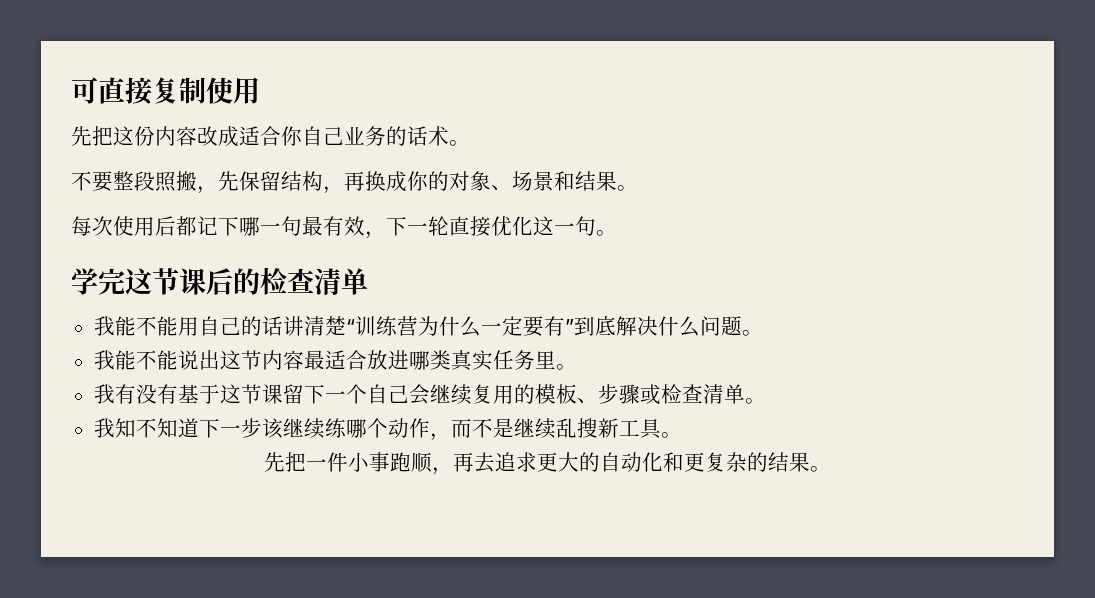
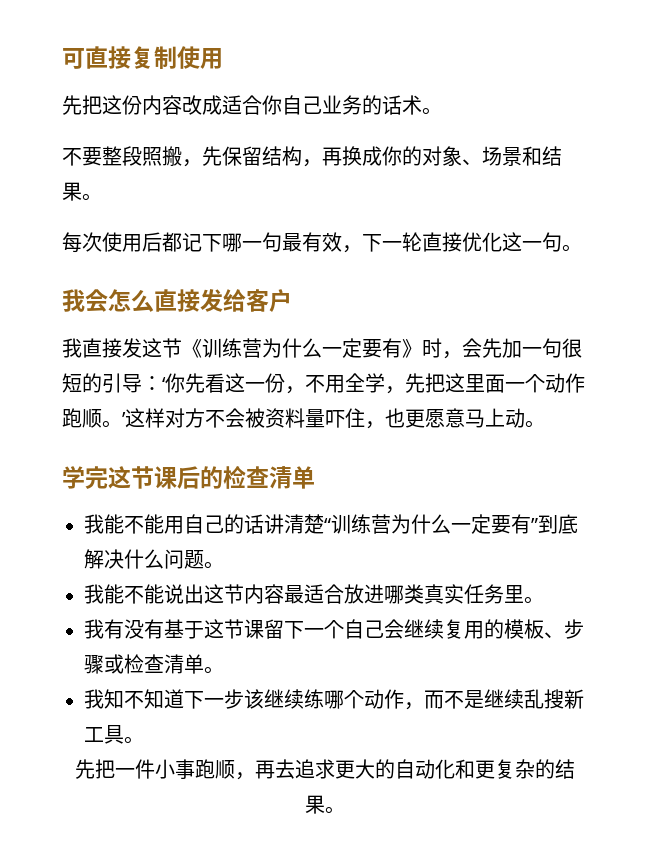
(617, 233) none -> [62,289,292,312] [62,338,582,359] [62,373,585,394] [62,408,545,429] // 我会怎么直接发给客户 // 我直接发这节《训练营为什么一定要有》时，会先加一句很短的引导：‘你先看这一份，不用全学，先把这里面一个动作跑顺。’这样对方不会被资料量吓住，也更愿意马上动。

